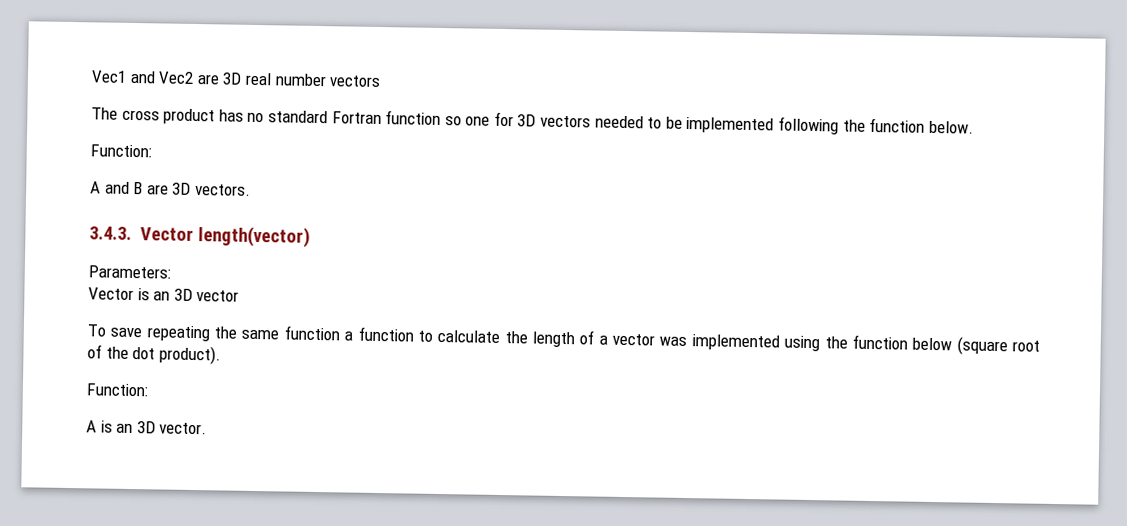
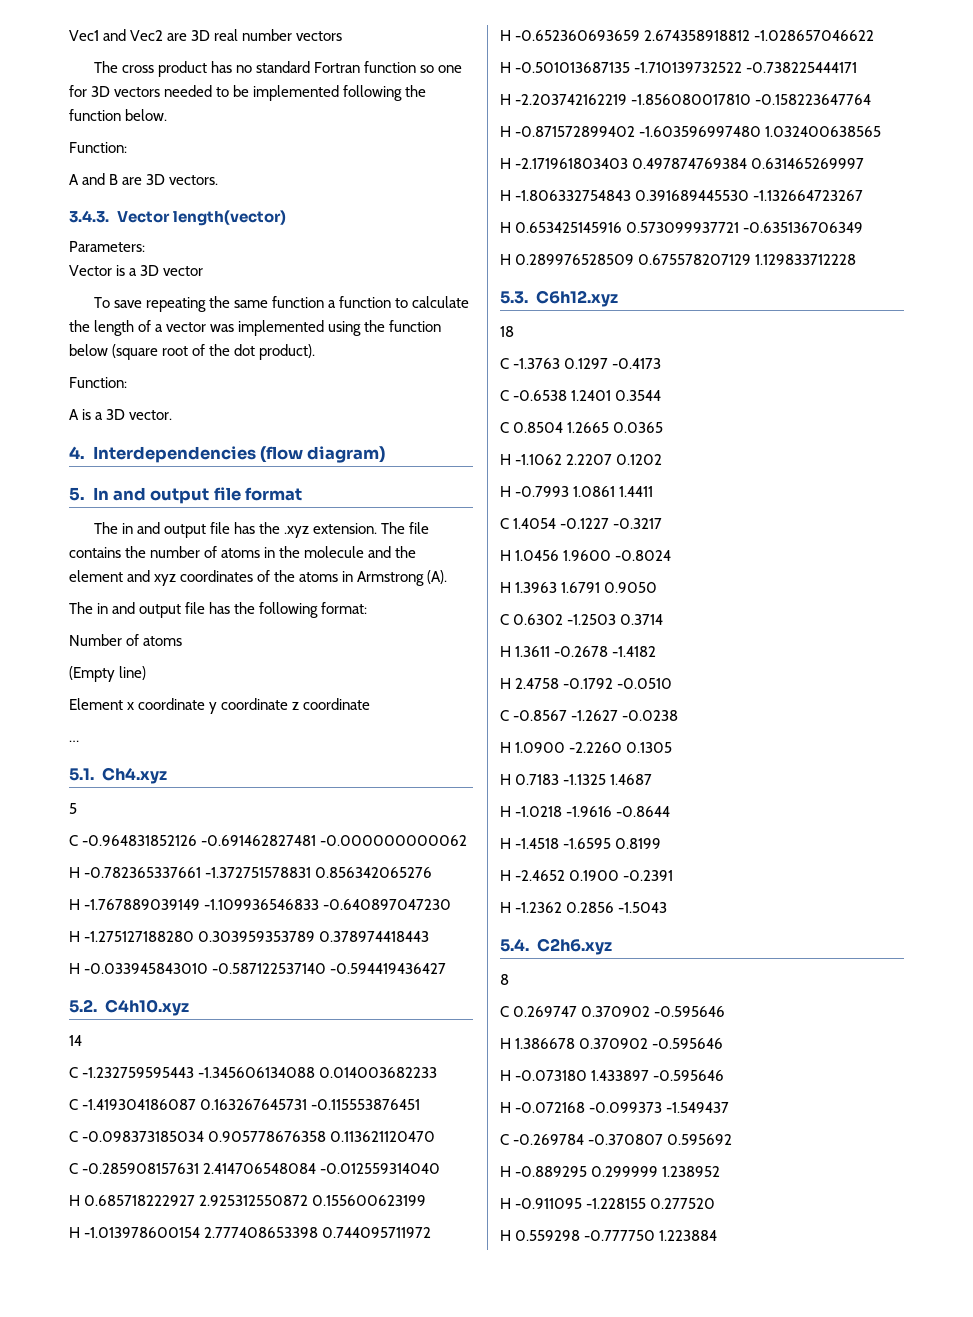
[153,291,171,301] an -> [129,268,138,276] a
[116,423,134,434] an -> [95,412,104,420] a
(208, 428) none -> [69,446,386,463] [69,487,303,504] [93,522,430,538] [69,546,417,558] [69,570,448,586] [69,602,368,618] [69,634,183,646] [69,666,147,682] [69,698,371,714] [69,740,79,742] [69,767,167,784] [69,803,77,814] [69,835,468,846] [69,867,433,878] [69,899,452,910] [69,931,430,942] [69,963,447,974] [69,999,189,1016] [69,1035,82,1046] [69,1067,438,1078] [69,1099,421,1110] [69,1131,436,1142] [69,1163,441,1174] [69,1195,427,1206] [69,1227,432,1238] [500,30,875,41] [500,62,858,73] [500,94,872,105] [500,126,882,137] [500,158,865,169] [500,190,864,201] [500,222,864,233] [500,254,857,265] [500,290,618,307] [500,326,514,337] [500,358,662,369] [500,390,662,401] [500,422,664,433] [500,454,663,465] [500,486,654,497] [500,518,663,529] [500,550,672,561] [500,582,658,593] [500,614,664,625] [500,646,657,657] [500,678,673,689] [500,710,679,721] [500,742,673,753] [500,774,653,785] [500,806,671,817] [500,838,662,849] [500,870,674,881] [500,902,668,913] [500,938,612,955] [500,974,509,985] [500,1006,726,1017] [500,1038,724,1049] [500,1070,725,1081] [500,1102,730,1113] [500,1134,733,1145] [500,1166,721,1177] [500,1198,716,1209] [500,1230,718,1241] // 4. Interdependencies (flow diagram) // 5. In and output file format // The in and output file has the .xyz extension. The file contains the number of atoms in the molecule and the element and xyz coordinates of the atoms in Armstrong (A). // The in and output file has the following format: // Number of atoms // (Empty line) // Element x coordinate y coordinate z coordinate // … // 5.1. Ch4.xyz // 5 // C -0.964831852126 -0.691462827481 -0.000000000062 // H -0.782365337661 -1.372751578831 0.856342065276 // H -1.767889039149 -1.109936546833 -0.640897047230 // H -1.275127188280 0.303959353789 0.378974418443 // H -0.033945843010 -0.587122537140 -0.594419436427 // 5.2. C4h10.xyz // 14 // C -1.232759595443 -1.345606134088 0.014003682233 // C -1.419304186087 0.163267645731 -0.115553876451 // C -0.098373185034 0.905778676358 0.113621120470 // C -0.285908157631 2.414706548084 -0.012559314040 // H 0.685718222927 2.925312550872 0.155600623199 // H -1.013978600154 2.777408653398 0.744095711972 // H -0.652360693659 2.674358918812 -1.028657046622 // H -0.501013687135 -1.710139732522 -0.738225444171 // H -2.203742162219 -1.856080017810 -0.158223647764 // H -0.871572899402 -1.603596997480 1.032400638565 // H -2.171961803403 0.497874769384 0.631465269997 // H -1.806332754843 0.391689445530 -1.132664723267 // H 0.653425145916 0.573099937721 -0.635136706349 // H 0.289976528509 0.675578207129 1.129833712228 // 5.3. C6h12.xyz // 18 // C -1.3763 0.1297 -0.4173 // C -0.6538 1.2401 0.3544 // C 0.8504 1.2665 0.0365 // H -1.1062 2.2207 0.1202 // H -0.7993 1.0861 1.4411 // C 1.4054 -0.1227 -0.3217 // H 1.0456 1.9600 -0.8024 // H 1.3963 1.6791 0.9050 // C 0.6302 -1.2503 0.3714 // H 1.3611 -0.2678 -1.4182 // H 2.4758 -0.1792 -0.0510 // C -0.8567 -1.2627 -0.0238 // H 1.0900 -2.2260 0.1305 // H 0.7183 -1.1325 1.4687 // H -1.0218 -1.9616 -0.8644 // H -1.4518 -1.6595 0.8199 // H -2.4652 0.1900 -0.2391 // H -1.2362 0.2856 -1.5043 // 5.4. C2h6.xyz // 8 // C 0.269747 0.370902 -0.595646 // H 1.386678 0.370902 -0.595646 // H -0.073180 1.433897 -0.595646 // H -0.072168 -0.099373 -1.549437 // C -0.269784 -0.370807 0.595692 // H -0.889295 0.299999 1.238952 // H -0.911095 -1.228155 0.277520 // H 0.559298 -0.777750 1.223884

